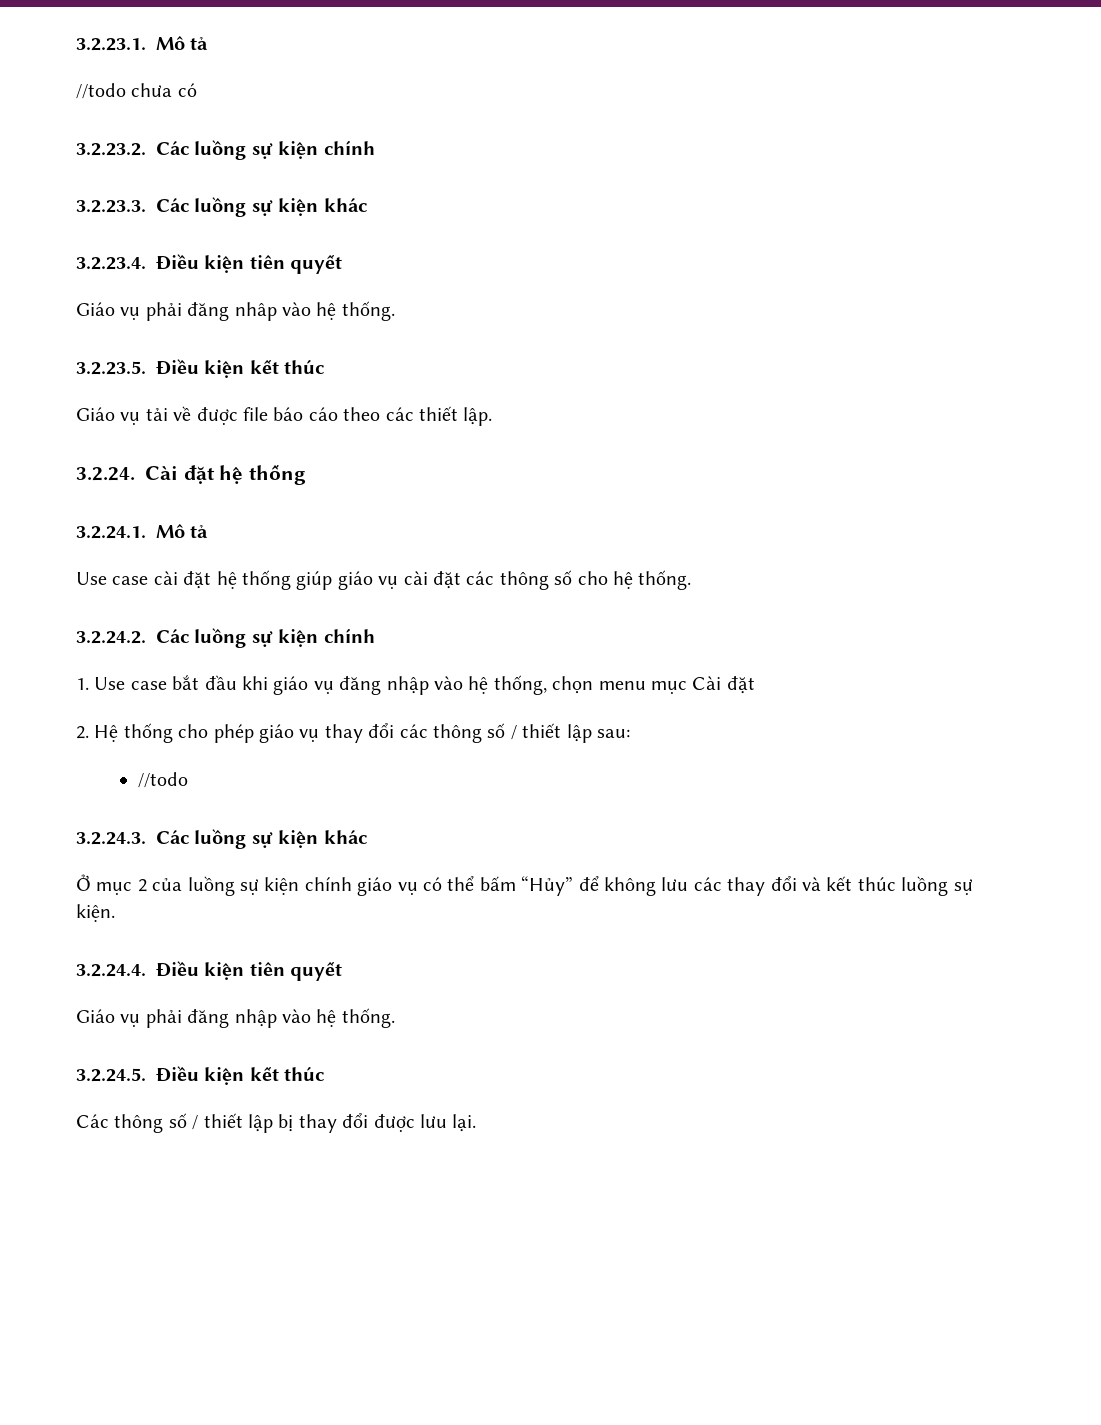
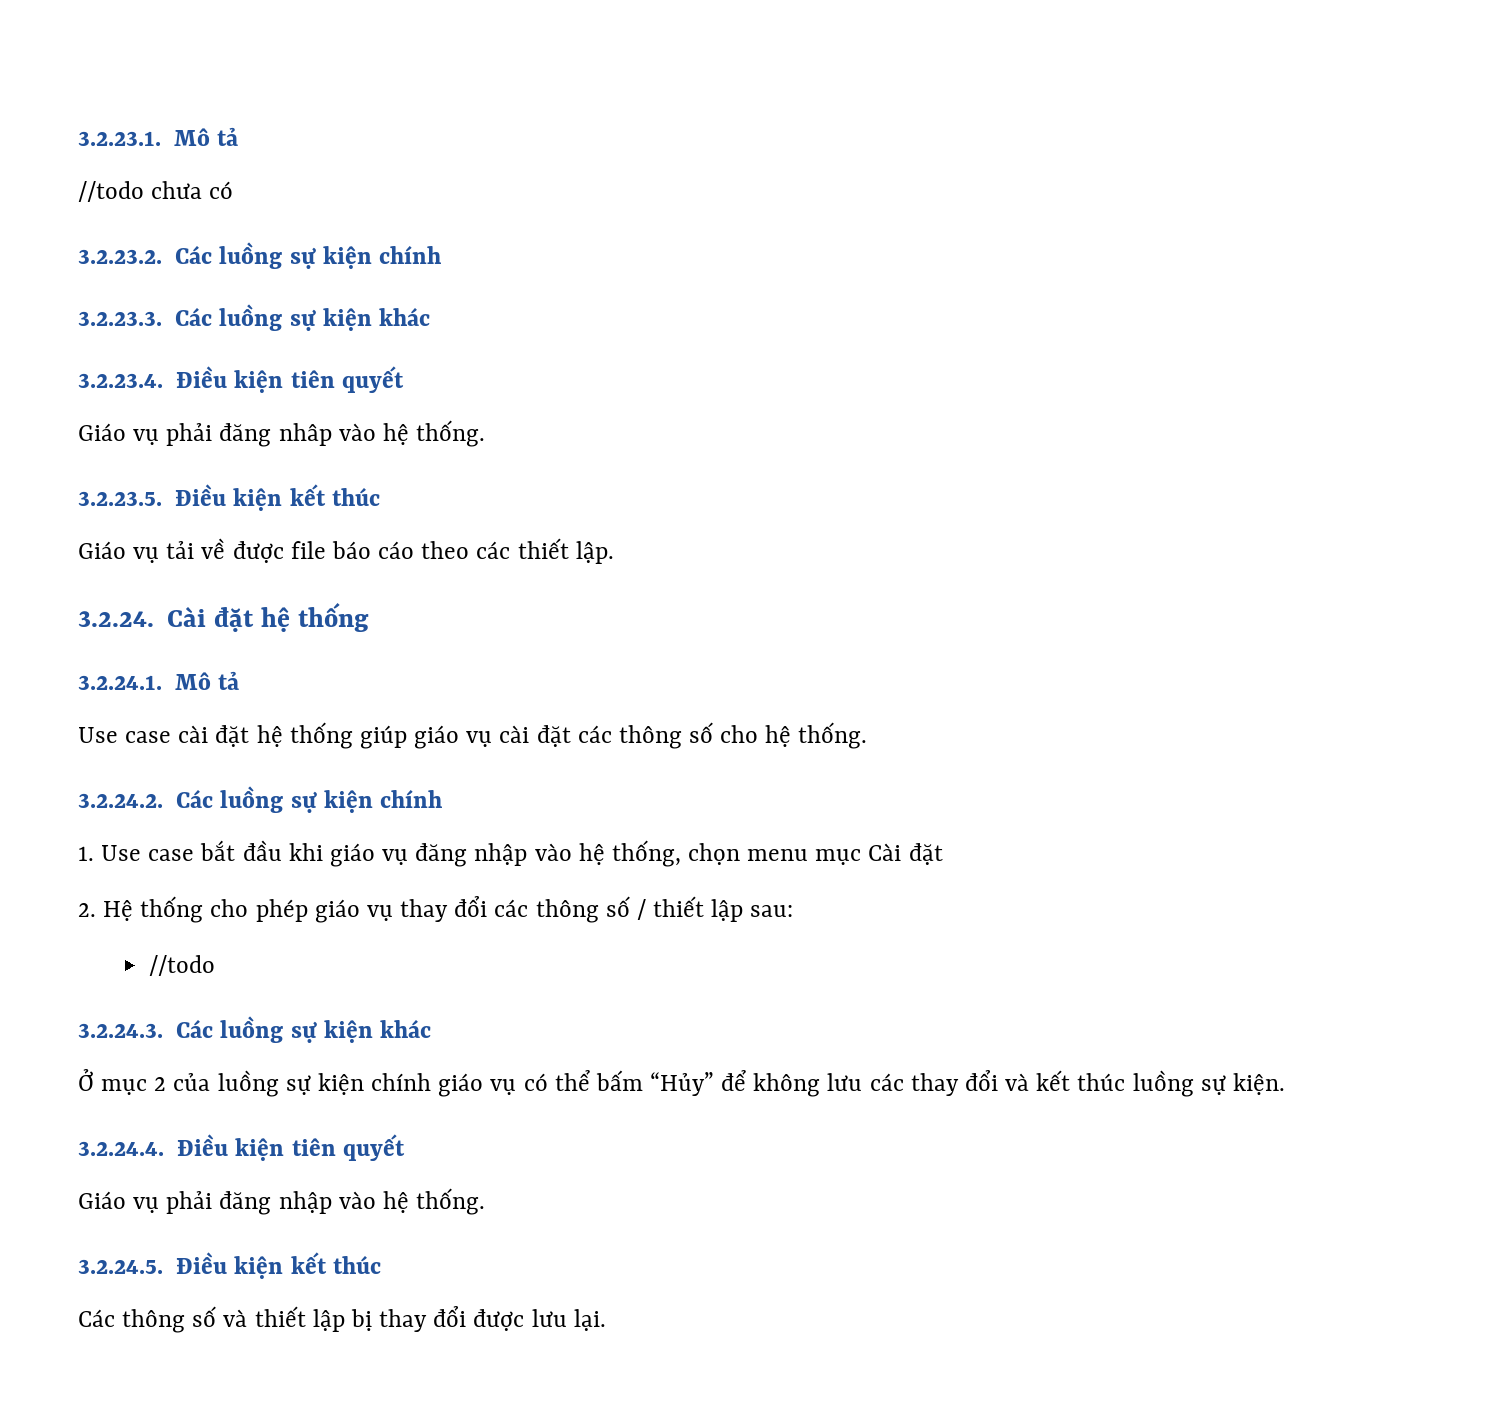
[192,1115,199,1130] / -> [223,1309,248,1327] và

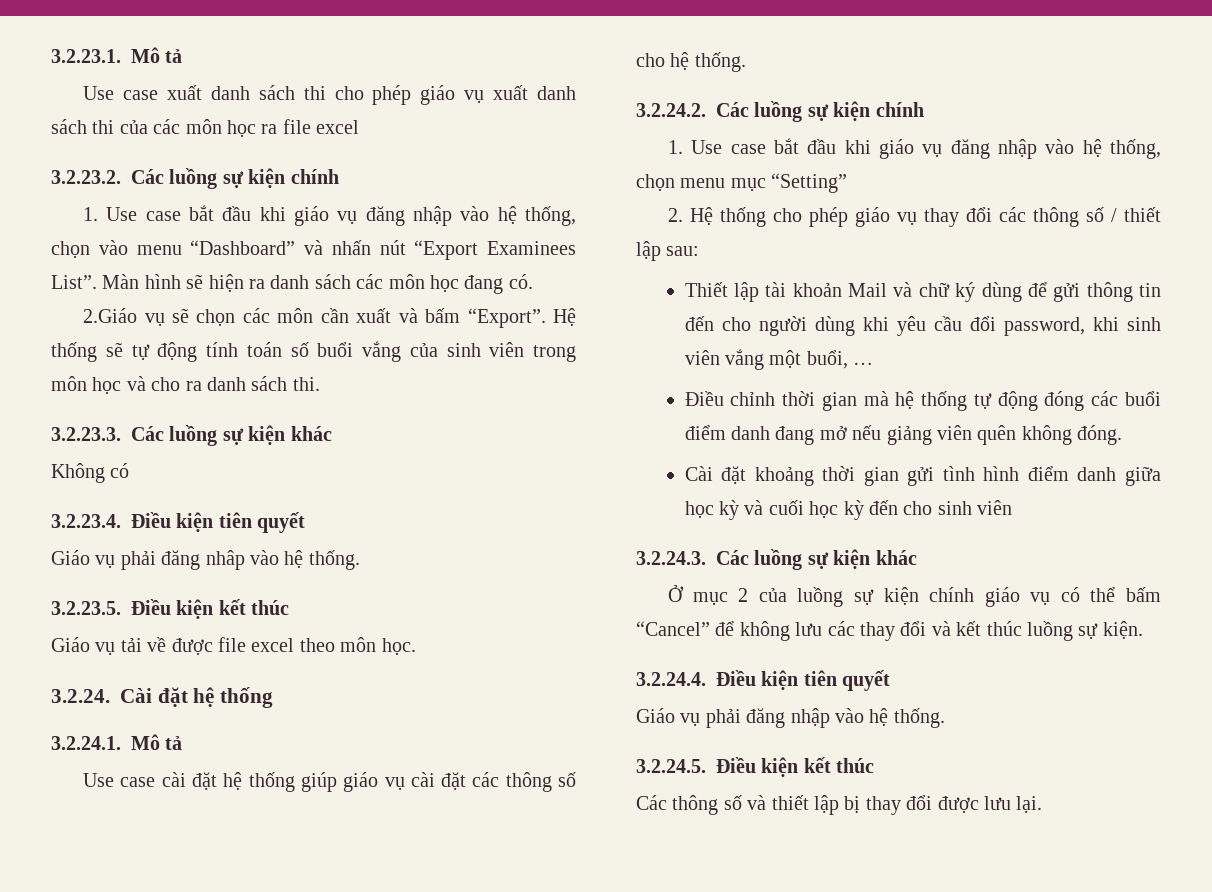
[78,181,234,202] //todo chưa có -> [83,85,576,105] [51,119,360,137] Use case xuất danh sách thi cho phép giáo vụ xuất danh sách thi của các môn học ra file excel
(441, 254) none -> [83,205,577,226] [51,240,576,260] [51,274,533,294] [83,308,577,328] [51,341,576,362] [51,376,320,394] // 1. Use case bắt đầu khi giáo vụ đăng nhập vào hệ thống, chọn vào menu “Dashboard” và nhấn nút “Export Examinees List”. Màn hình sẽ hiện ra danh sách các môn học đang có. // 2.Giáo vụ sẽ chọn các môn cần xuất và bấm “Export”. Hệ thống sẽ tự động tính toán số buổi vắng của sinh viên trong môn học và cho ra danh sách thi.
(430, 316) none -> [51,463,130,483] // Không có
[331,538,614,564] báo cáo theo các thiết lập. -> [251,637,416,655] excel theo môn học.
[868,843,943,865] Cài đặt -> [771,173,848,193] “Setting”
[148,955,215,976] //todo -> [684,282,1161,302] [684,316,1161,336] [684,349,874,370] [684,391,1161,411] [684,425,1123,445] [684,466,1161,486] [684,500,1013,520] Thiết lập tài khoản Mail và chữ ký dùng để gửi thông tin đến cho người dùng khi yêu cầu đổi password, khi sinh viên vắng một buổi, … // Điều chỉnh thời gian mà hệ thống tự động đóng các buổi điểm danh đang mở nếu giảng viên quên không đóng. // Cài đặt khoảng thời gian gửi tình hình điểm danh giữa học kỳ và cuối học kỳ đến cho sinh viên
[650,1072,715,1096] “Hủy” -> [636,621,710,636] “Cancel”

